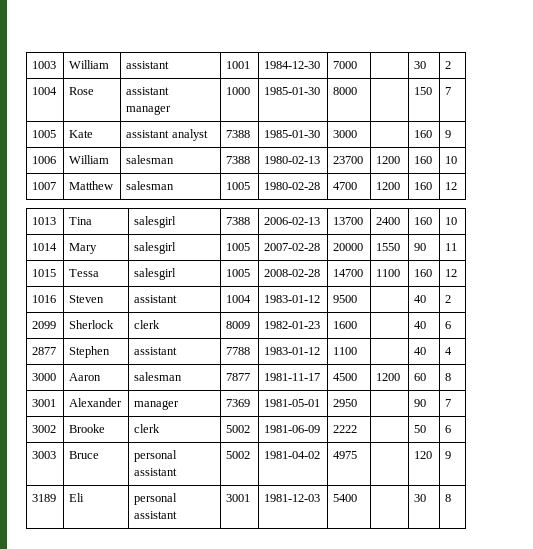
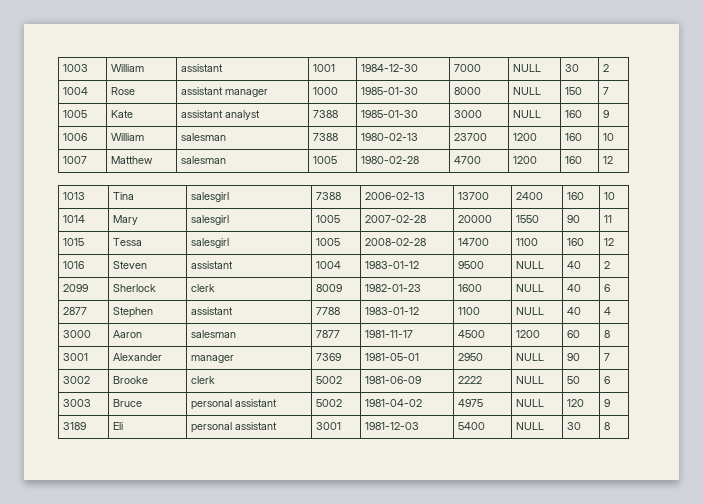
(358, 65) none -> [513,64,542,72] NULL
(358, 91) none -> [513,87,542,95] NULL
(358, 134) none -> [513,110,542,118] NULL
(358, 299) none -> [516,261,545,269] NULL
(358, 325) none -> [516,284,545,292] NULL
(358, 351) none -> [516,307,545,315] NULL
(358, 403) none -> [516,353,545,361] NULL
(358, 429) none -> [516,376,545,384] NULL
(358, 455) none -> [516,399,545,407] NULL
(358, 498) none -> [516,422,545,430] NULL

